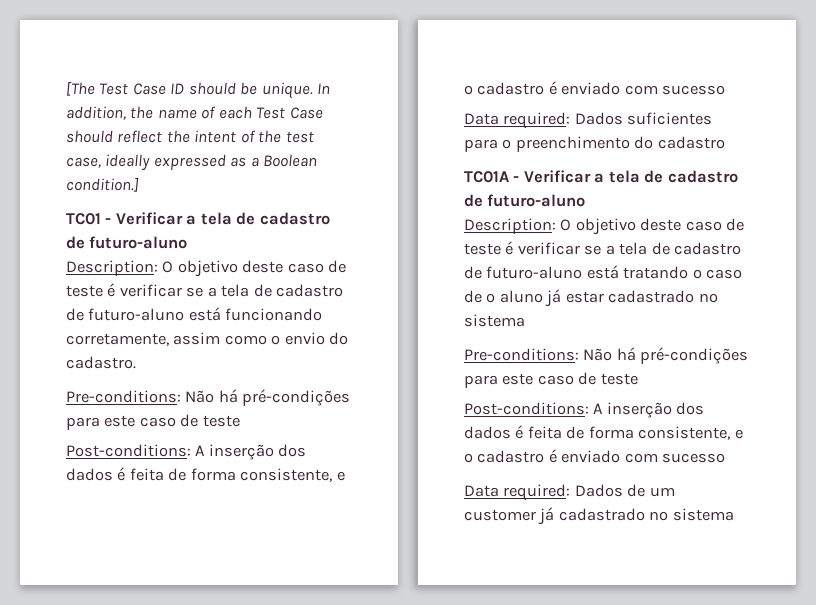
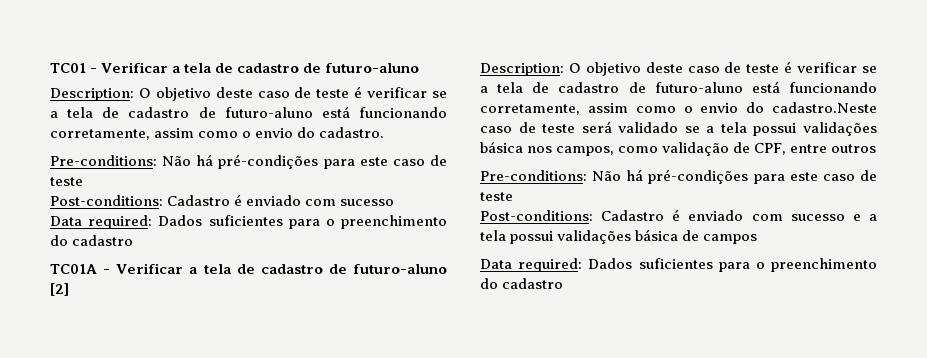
[66,81,331,99] [66,106,323,120] [66,130,314,143] [66,154,318,171] [66,177,139,192] [The Test Case ID should be unique. In addition, the name of each Test Case should reflect the intent of the test case, ideally expressed as a Boolean condition.] // -> (50, 68) none
[195,444,307,460] [66,467,345,482] [464,82,545,95] A inserção dos dados é feita de forma consistente, e o cadastro -> [167,195,231,206] Cadastro
(586, 200) none -> [50,283,69,296] [2]
[623,266,743,279] [464,289,718,307] [464,314,525,327] tratando o caso de o aluno já estar cadastrado no sistema -> [789,82,877,93] [480,102,877,115] [480,121,877,136] [480,141,877,156] funcionando corretamente, assim como o envio do cadastro.Neste caso de teste será validado se a tela possui validações básica nos campos, como validação de CPF, entre outros
[593,402,705,418] [464,425,743,440] [464,449,726,463] [464,484,675,501] [464,507,734,525] A inserção dos dados é feita de forma consistente, e o cadastro é enviado com sucesso // Data required: Dados de um customer já cadastrado no sistema -> [601,209,878,221] [480,229,758,244] [480,258,877,272] [480,278,564,289] Cadastro é enviado com sucesso e a tela possui validações básica de campos // Data required: Dados suficientes para o preenchimento do cadastro

